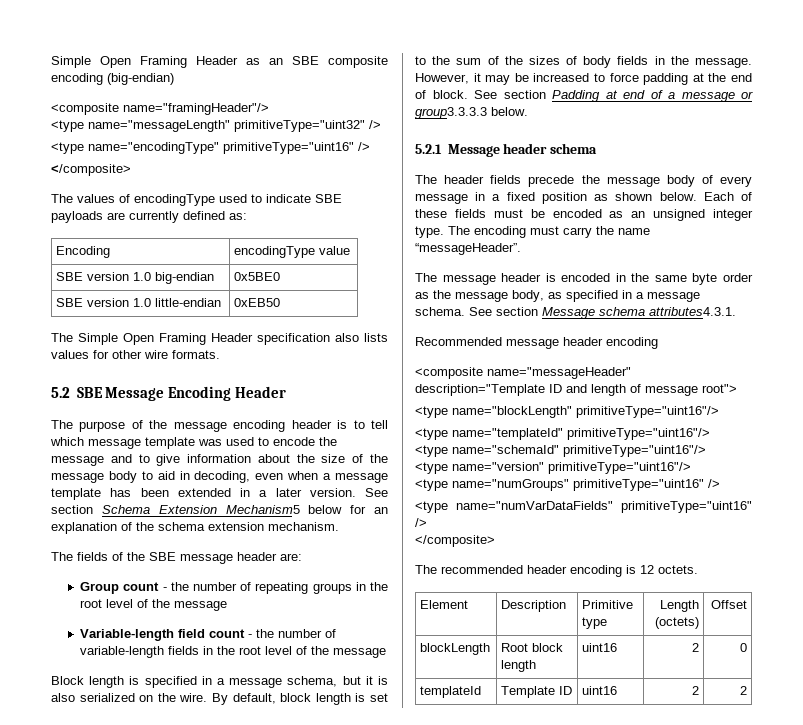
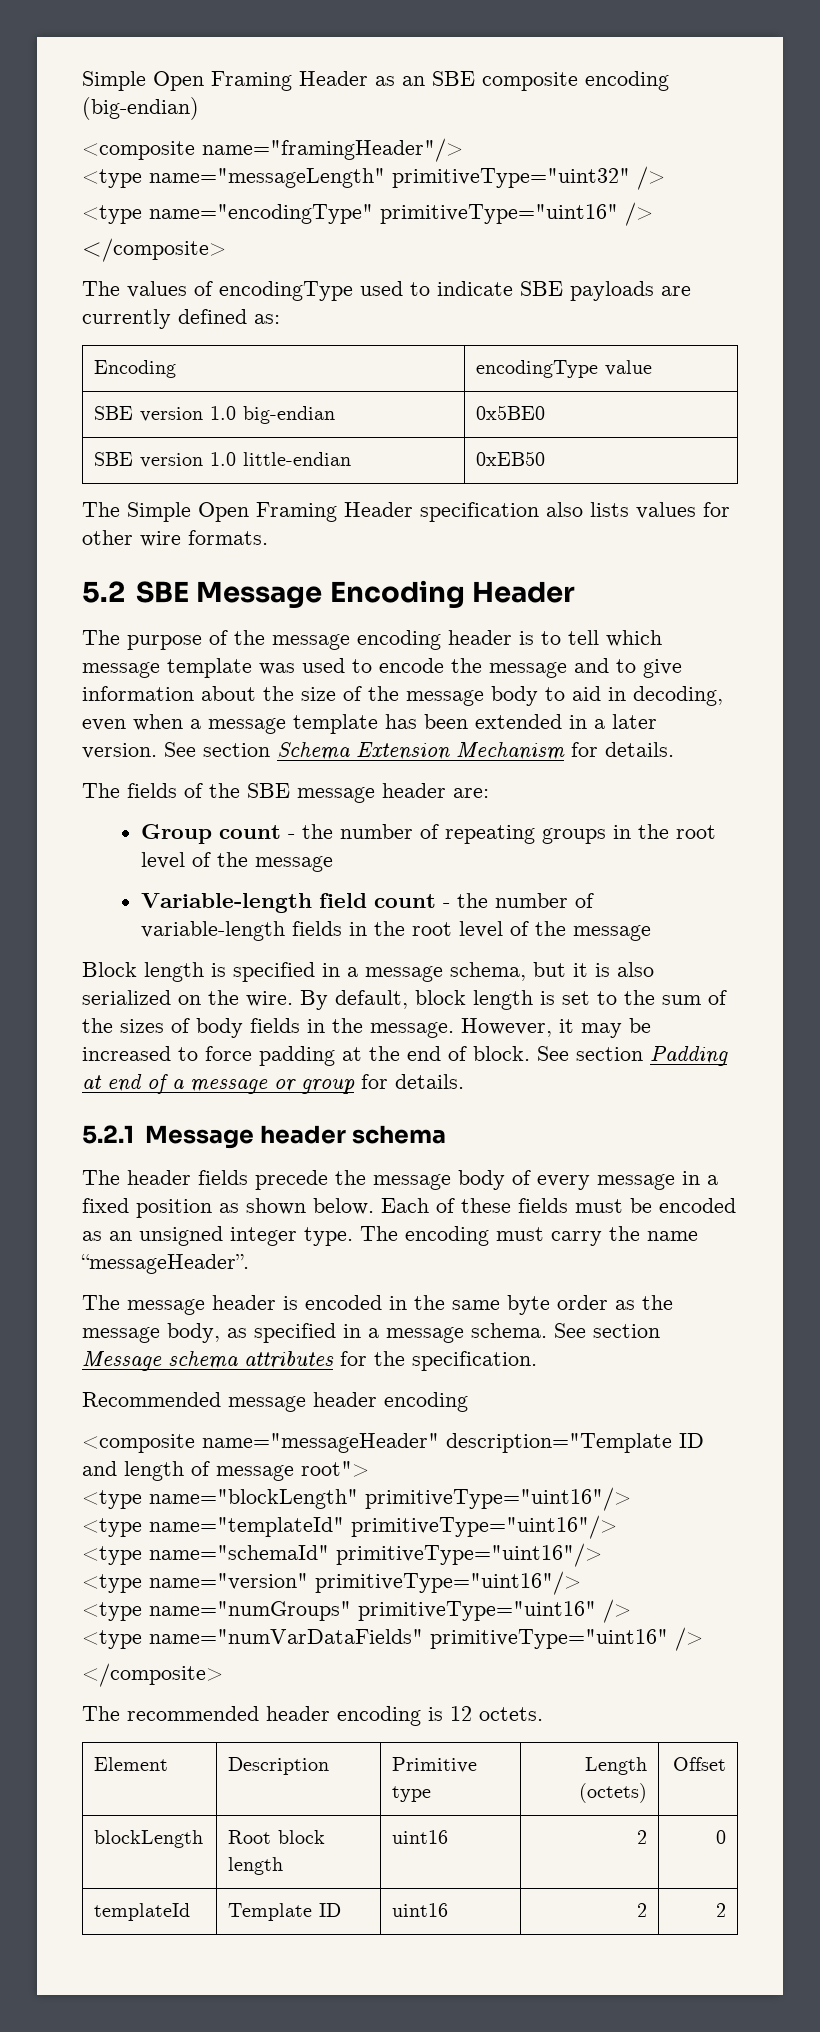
[225,505,388,514] [51,522,339,534] Mechanism5 below for an explanation of the schema extension mechanism. -> [456,742,674,760] Mechanism for details.
[415,107,528,119] group3.3.3.3 below. -> [301,1074,464,1094] group for details.
[649,307,736,316] attributes4.3.1. -> [244,1351,537,1371] attributes for the specification.

